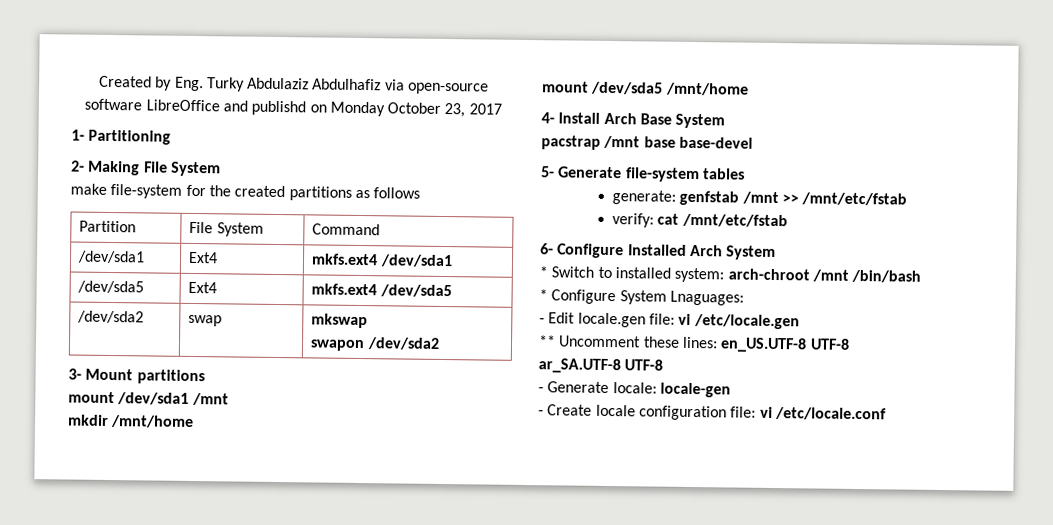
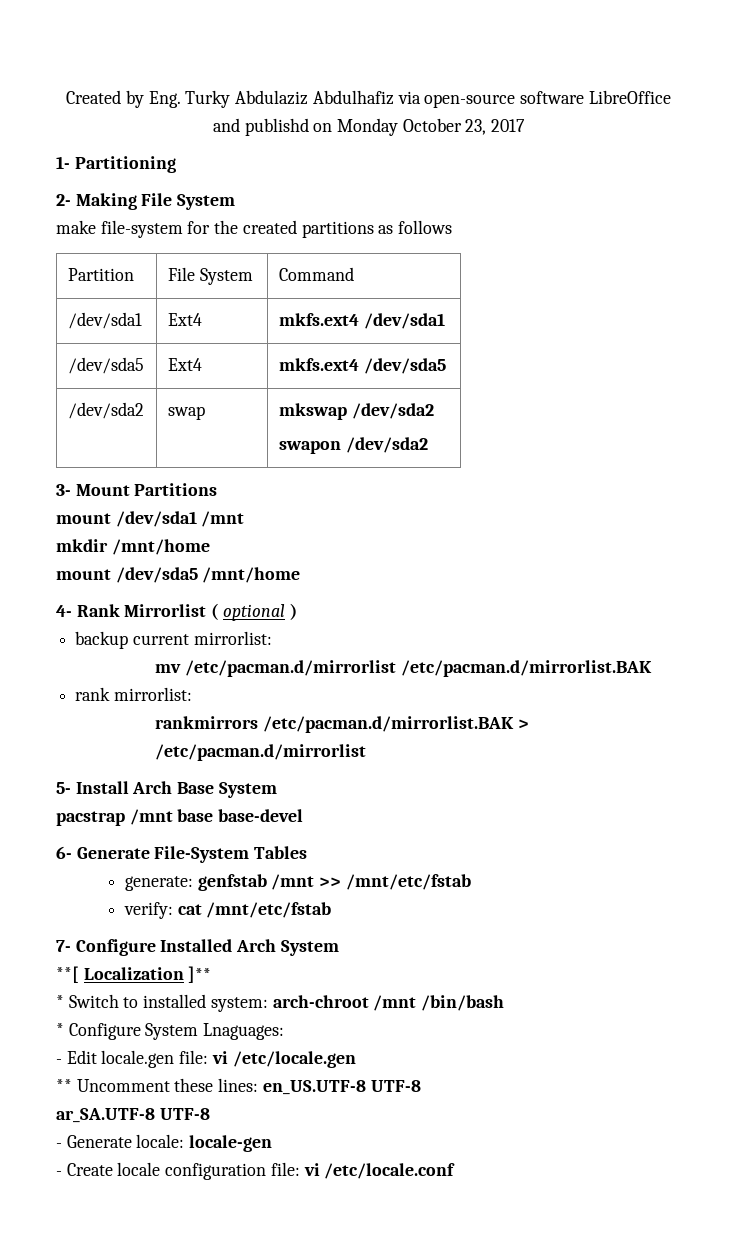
(369, 321) none -> [351,403,434,419] /dev/sda2
[136,369,205,385] partitions -> [134,483,218,496] Partitions
(555, 118) none -> [76,603,297,621] [75,631,272,649] [155,660,652,677] [75,687,192,701] [155,716,529,733] [155,744,367,761] [56,782,71,794] Rank Mirrorlist ( optional ) // backup current mirrorlist: // mv /etc/pacman.d/mirrorlist /etc/pacman.d/mirrorlist.BAK // rank mirrorlist: // rankmirrors /etc/pacman.d/mirrorlist.BAK > /etc/pacman.d/mirrorlist // 5-
[541,166,745,183] 5- Generate file-system tables -> [56,846,308,863] 6- Generate File-System Tables
[540,243,554,255] 6- -> [56,940,71,952] 7-
(777, 253) none -> [56,966,212,983] // **[ Localization ]**

